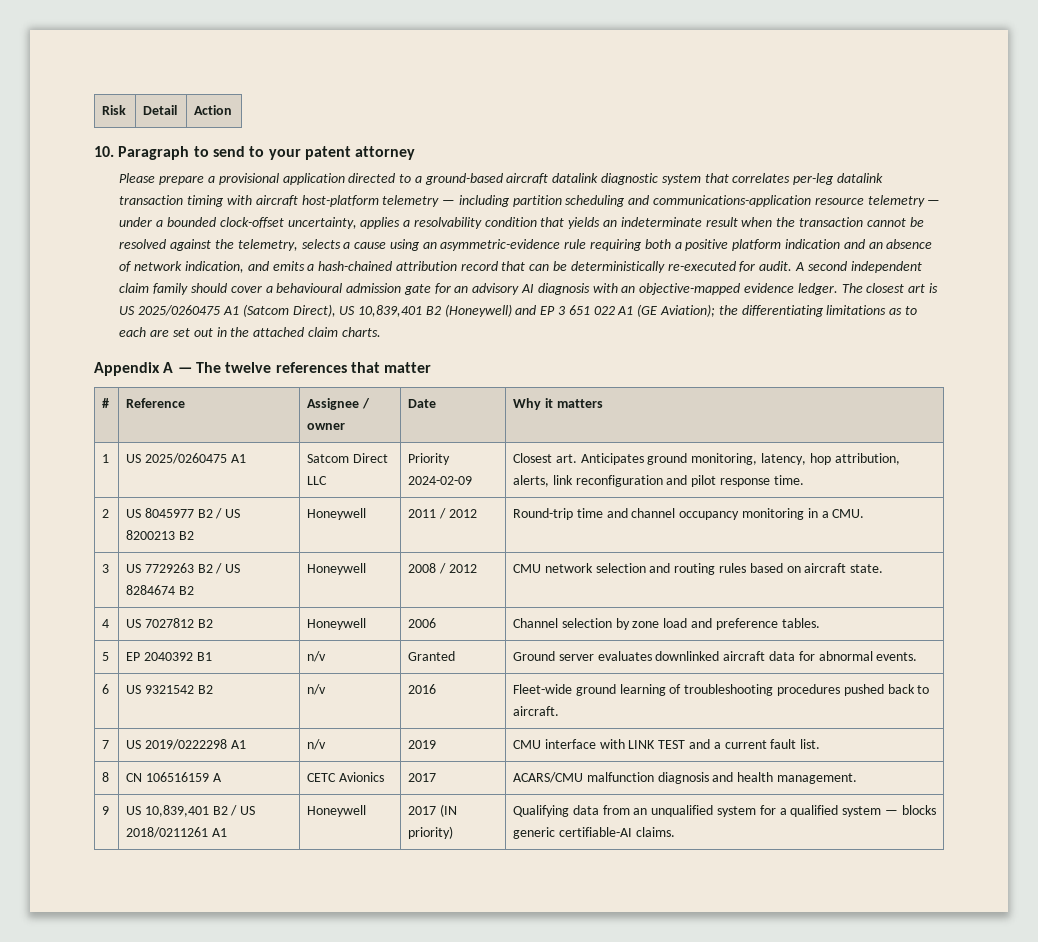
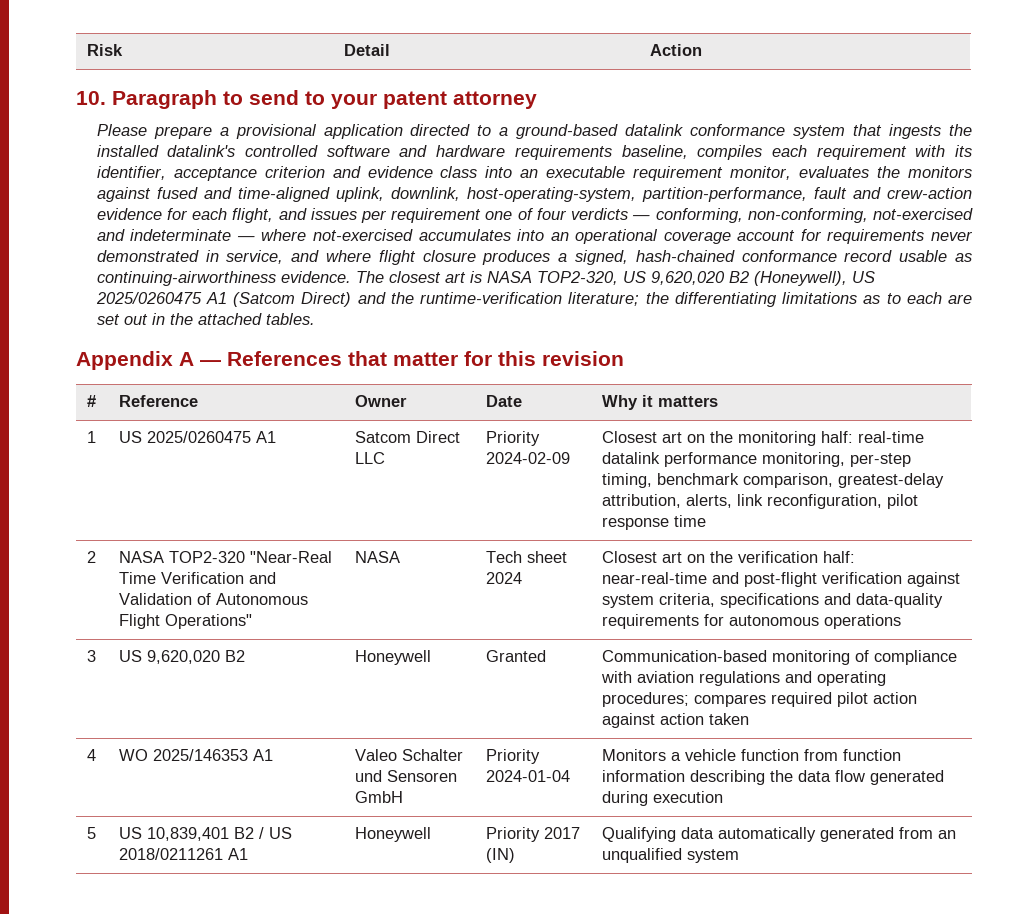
[506,173,883,185] [119,195,941,207] [119,217,924,229] [119,239,933,251] [119,261,922,273] [119,283,938,295] [119,304,715,317] aircraft datalink diagnostic system that correlates per-leg datalink transaction timing with aircraft host-platform telemetry — including partition scheduling and communications-application resource telemetry — under a bounded clock-offset uncertainty, applies a resolvability condition that yields an indeterminate result when the transaction cannot be resolved against the telemetry, selects a cause using an asymmetric-evidence rule requiring both a positive platform indication and an absence of network indication, and emits a hash-chained attribution record that can be deterministically re-executed for audit. A second independent claim family should cover a behavioural admission gate for an advisory AI diagnosis with an objective-mapped evidence ledger. The closest art is US 2025/0260475 A1 (Satcom Direct), US 10,839,401 B2 (Honeywell) and EP 3 651 022 A1 (GE Aviation); -> [625,124,972,139] [96,145,973,160] [96,166,972,181] [96,187,972,202] [96,208,973,223] [96,229,973,244] [96,250,972,265] [96,271,875,286] [95,292,640,307] datalink conformance system that ingests the installed datalink's controlled software and hardware requirements baseline, compiles each requirement with its identifier, acceptance criterion and evidence class into an executable requirement monitor, evaluates the monitors against fused and time-aligned uplink, downlink, host-operating-system, partition-performance, fault and crew-action evidence for each flight, and issues per requirement one of four verdicts — conforming, non-conforming, not-exercised and indeterminate — where not-exercised accumulates into an operational coverage account for requirements never demonstrated in service, and where flight closure produces a signed, hash-chained conformance record usable as continuing-airworthiness evidence. The closest art is NASA TOP2-320, US 9,620,020 B2 (Honeywell), US 2025/0260475 A1 (Satcom Direct) and the runtime-verification literature;
[307,327,381,337] claim charts. -> [265,313,315,325] tables.
[195,362,347,373] The twelve references -> [227,351,342,366] References
(432, 367) none -> [464,351,624,366] for this revision
[307,398,370,410] [307,423,346,430] Assignee / owner -> [355,395,408,407] Owner
[555,453,831,465] art. Anticipates ground monitoring, latency, hop -> [662,431,925,446] [602,452,912,467] [602,473,945,488] art on the monitoring half: real-time datalink performance monitoring, per-step timing, benchmark comparison, greatest-delay
[575,475,688,487] reconfiguration and -> [767,494,883,509] reconfiguration,
[773,475,804,485] time. -> [674,515,707,527] time
[126,508,241,519] [126,530,194,540] [307,508,367,520] [408,508,477,519] [513,508,865,520] [102,564,110,573] [126,563,241,574] [126,585,194,595] [307,563,367,575] [408,563,477,574] [513,563,884,575] [102,619,110,628] [126,618,213,628] [307,618,367,630] [408,618,437,628] [513,618,820,630] [102,652,110,661] [126,652,212,661] [307,651,327,662] [408,651,456,661] [513,651,918,661] [102,684,110,694] [126,685,213,694] [307,684,327,695] [408,684,437,694] [513,684,930,696] [513,706,560,716] [102,740,110,749] [126,739,246,750] [307,739,327,750] [408,740,437,749] [513,739,821,749] [102,772,110,782] [126,772,222,782] [307,772,384,782] [408,773,437,782] [513,772,857,784] [102,806,110,815] US 8045977 B2 / US 8200213 B2 | Honeywell | 2011 / 2012 | Round-trip time and channel occupancy monitoring in a CMU. // 3 | US 7729263 B2 / US 8284674 B2 | Honeywell | 2008 / 2012 | CMU network selection and routing rules based on aircraft state. // 4 | US 7027812 B2 | Honeywell | 2006 | Channel selection by zone load and preference tables. // 5 | EP 2040392 B1 | n/v | Granted | Ground server evaluates downlinked aircraft data for abnormal events. // 6 | US 9321542 B2 | n/v | 2016 | Fleet-wide ground learning of troubleshooting procedures pushed back to aircraft. // 7 | US 2019/0222298 A1 | n/v | 2019 | CMU interface with LINK TEST and a current fault list. // 8 | CN 106516159 A | CETC Avionics | 2017 | ACARS/CMU malfunction diagnosis and health management. // 9 -> [119,551,333,563] [119,572,277,584] [119,593,309,605] [119,614,253,629] [355,551,401,563] [486,551,568,563] [486,572,523,584] [602,551,856,563] [602,572,961,587] [602,593,944,608] [602,614,902,629] [87,650,97,662] [119,650,246,664] [355,650,432,665] [486,650,547,662] [602,650,958,665] [601,671,887,686] [602,692,918,707] [602,713,750,728] [87,749,97,761] [119,749,274,761] [355,749,464,761] [355,770,458,782] [355,791,404,803] [486,749,541,764] [486,770,571,782] [602,749,902,761] [602,770,945,785] [602,791,724,806] [87,827,97,839] NASA TOP2-320 "Near-Real Time Verification and Validation of Autonomous Flight Operations" | NASA | Tech sheet 2024 | Closest art on the verification half: near-real-time and post-flight verification against system criteria, specifications and data-quality requirements for autonomous operations // 3 | US 9,620,020 B2 | Honeywell | Granted | Communication-based monitoring of compliance with aviation regulations and operating procedures; compares required pilot action against action taken // 4 | WO 2025/146353 A1 | Valeo Schalter und Sensoren GmbH | Priority 2024-01-04 | Monitors a vehicle function from function information describing the data flow generated during execution // 5
[408,804,457,817] [408,826,454,839] 2017 (IN priority) -> [486,827,581,842] [486,848,516,863] Priority 2017 (IN)
(599, 810) none -> [718,827,895,842] automatically generated
[759,805,936,817] [513,827,675,839] for a qualified system — blocks generic certifiable-AI claims. -> (740, 856) none

